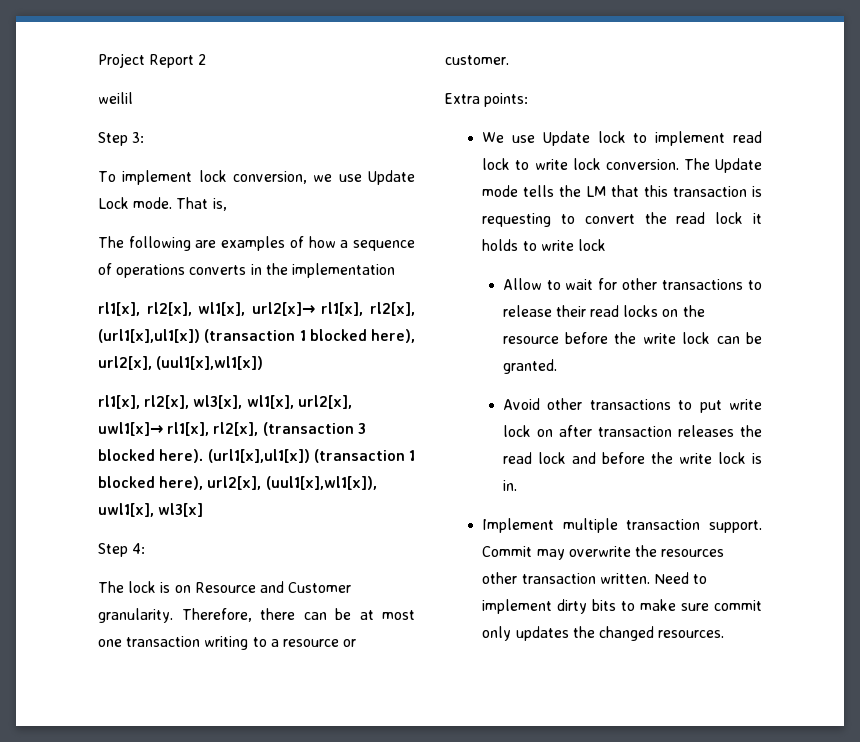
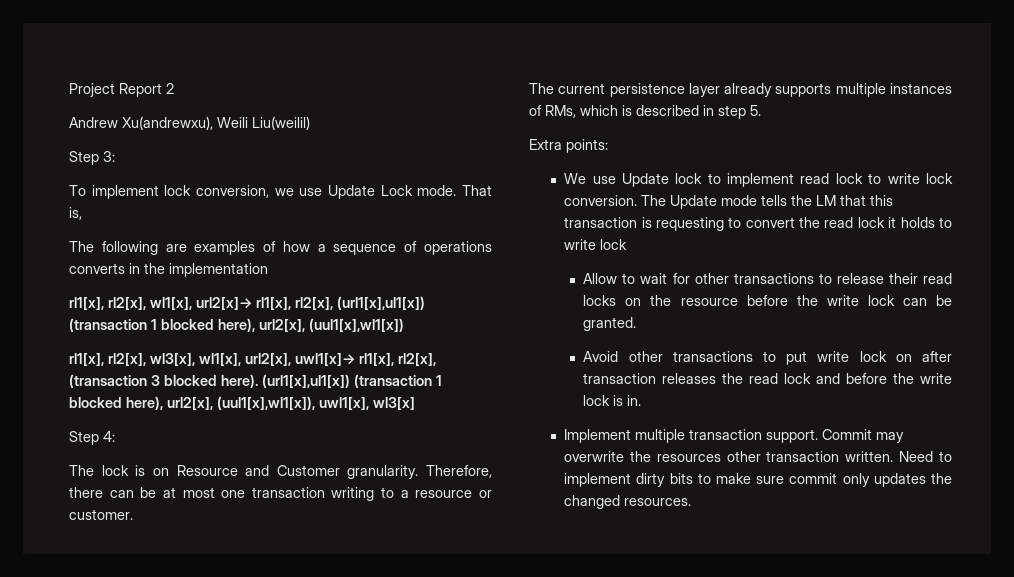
[98,92,133,104] weilil -> [69,116,310,130] Andrew Xu(andrewxu), Weili Liu(weilil)
(509, 60) none -> [529,83,952,97] [529,105,761,119] // The current persistence layer already supports multiple instances of RMs, which is described in step 5.

